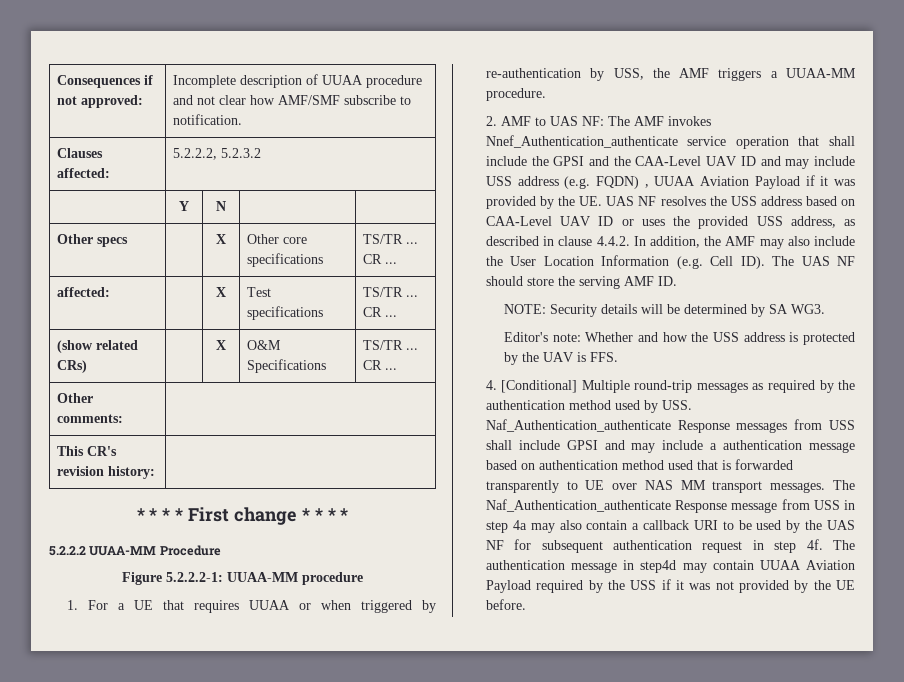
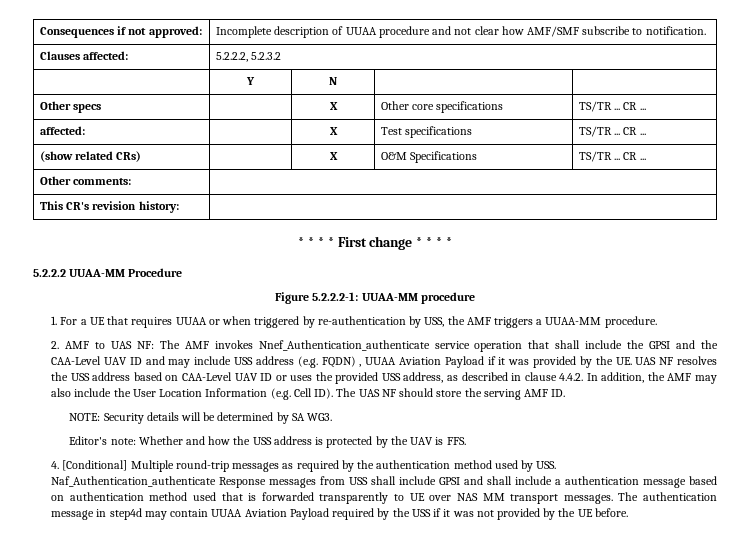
[631,443,656,453] may -> [487,476,513,485] shall
[485,499,855,513] [485,520,855,533] [485,539,855,553] Naf_Authentication_authenticate Response message from USS in step 4a may also contain a callback URI to be used by the UAS NF for subsequent authentication request in step 4f. The -> (639, 496) none

